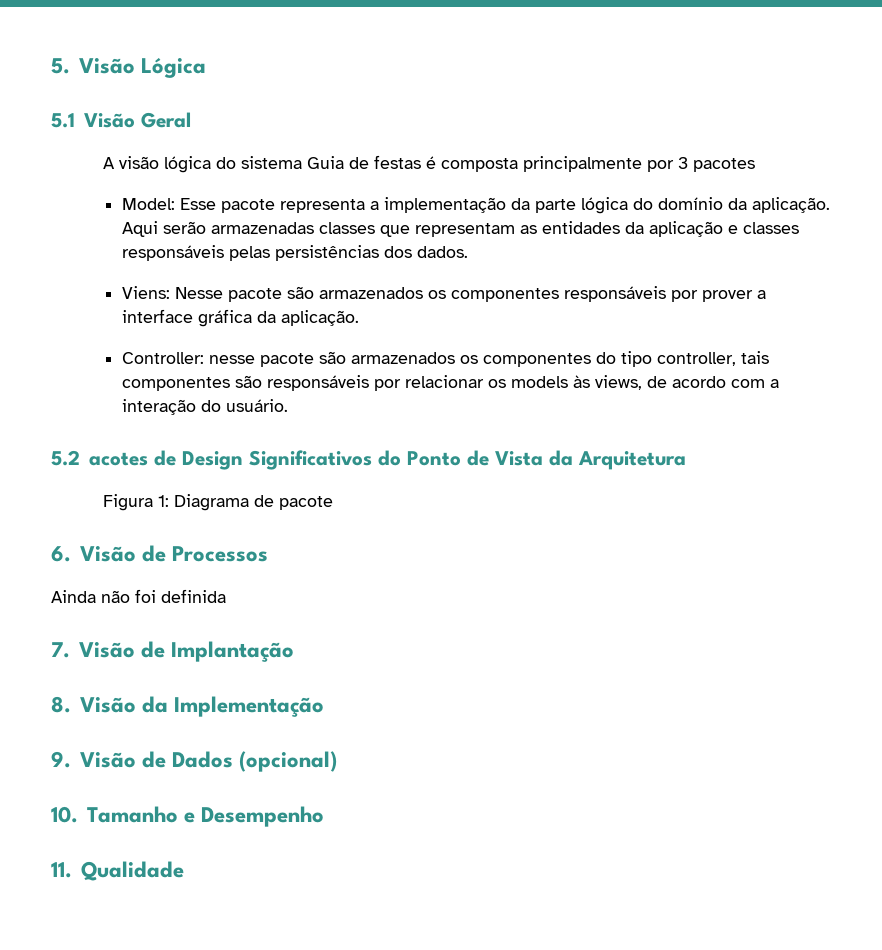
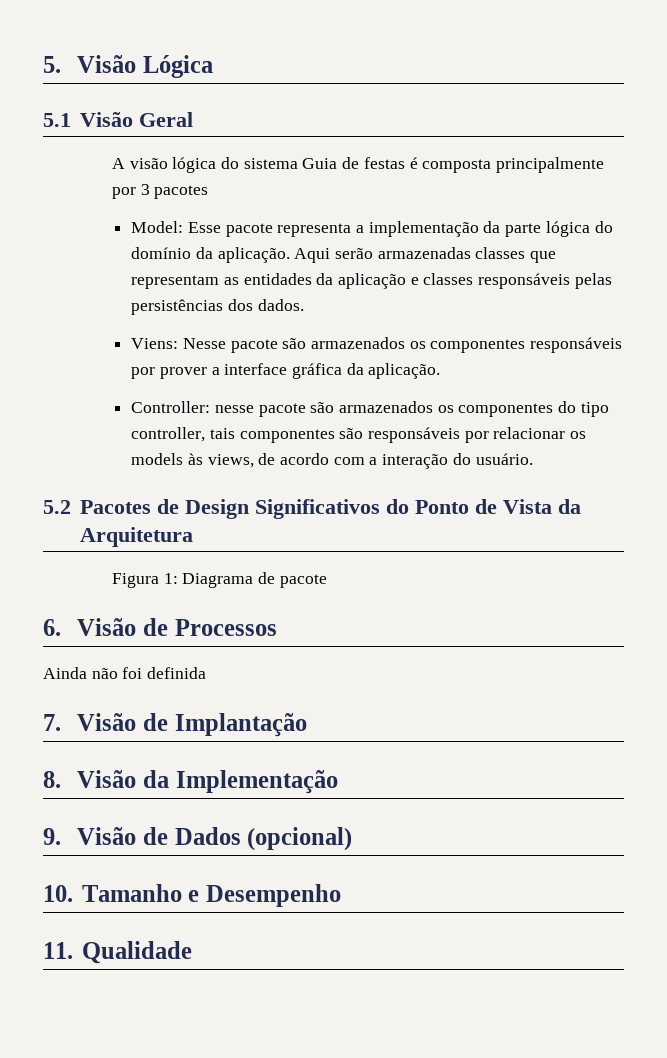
[88,452,148,466] acotes -> [79,500,151,514] Pacotes

